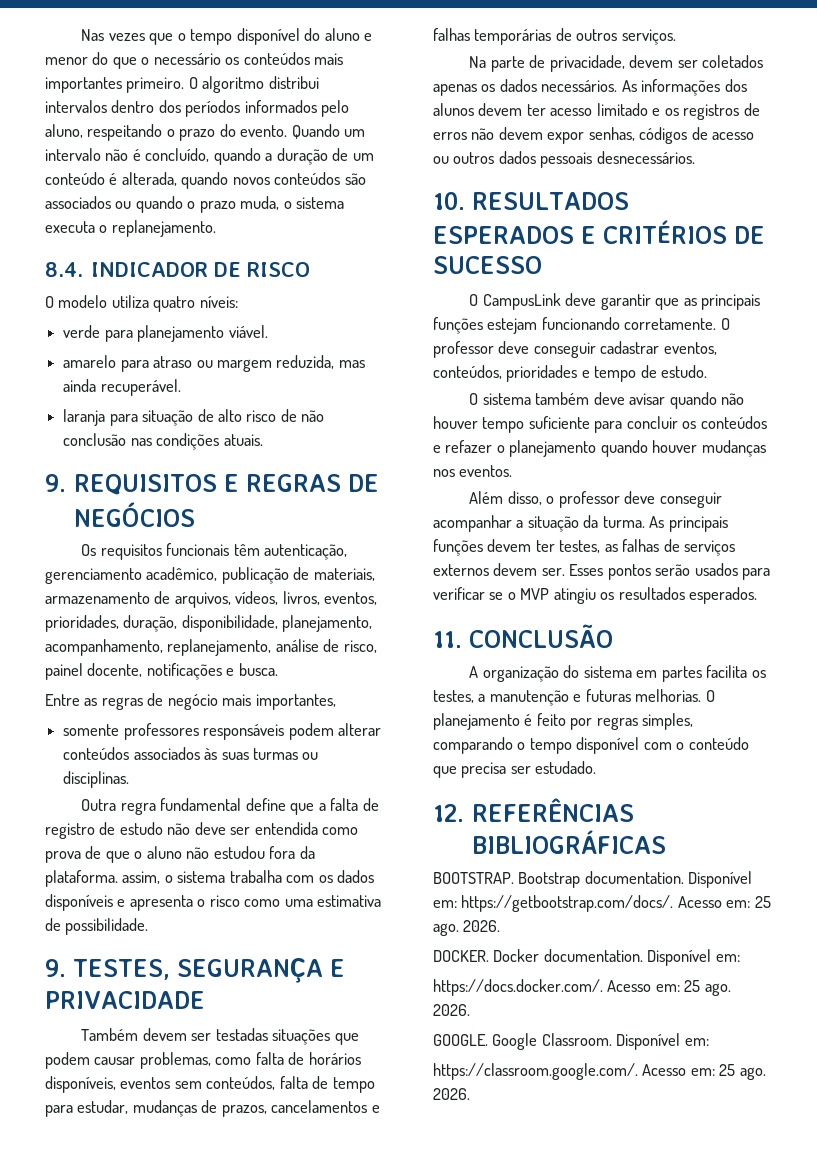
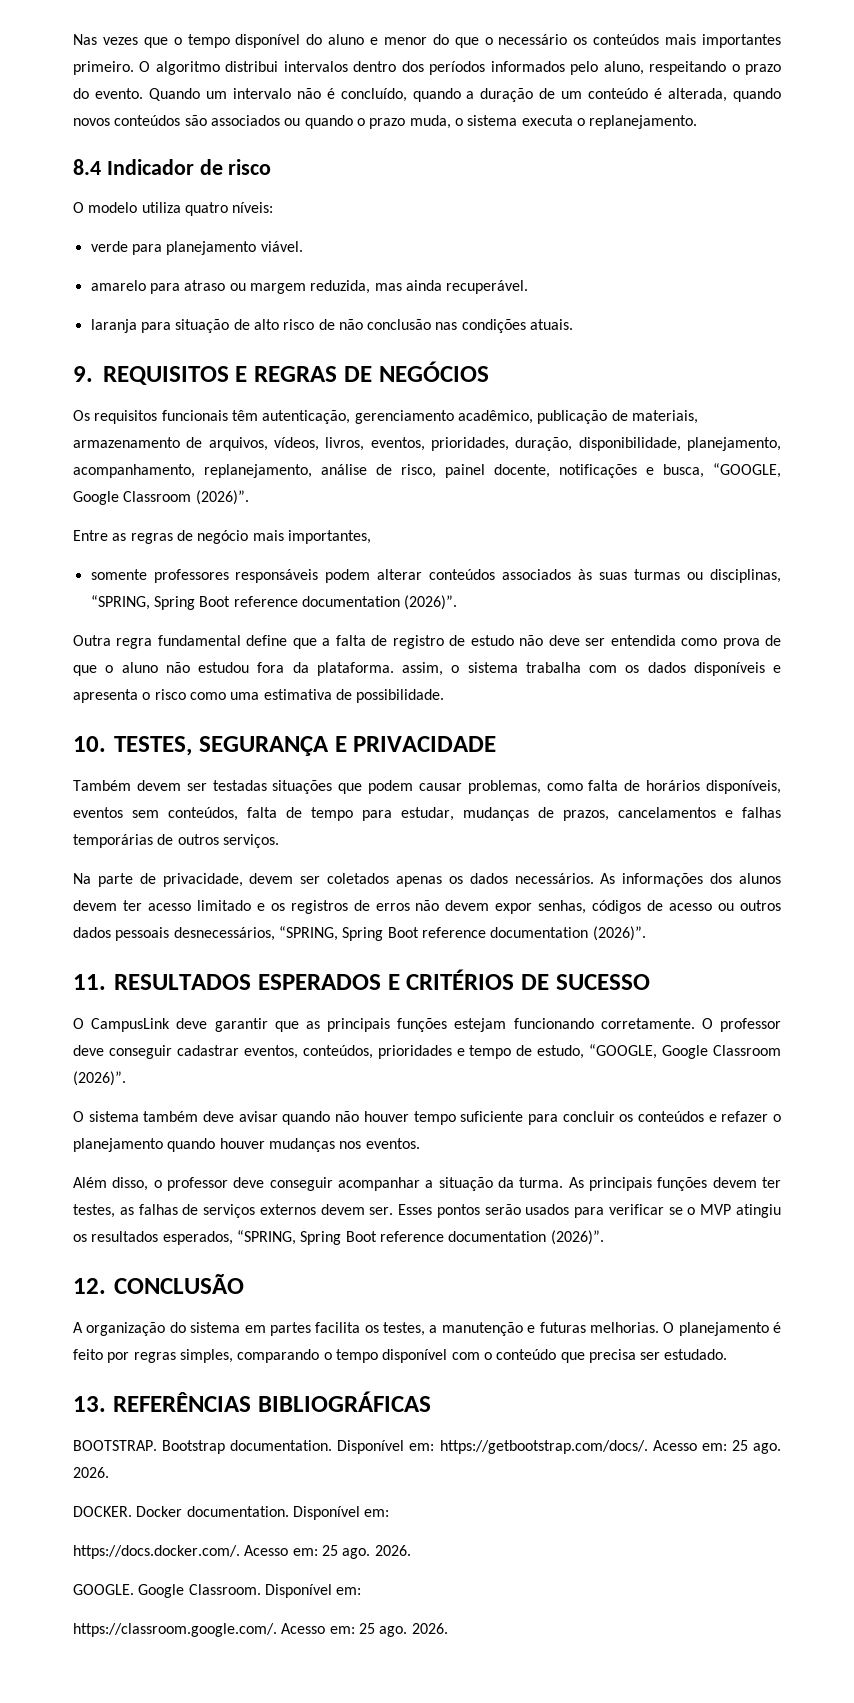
[45,262,311,277] 8.4. INDICADOR DE RISCO -> [73,159,272,175] 8.4 Indicador de risco
[238,663,278,676] busca. -> [663,463,781,478] [73,490,249,505] busca, “GOOGLE, Google Classroom (2026)”.
[63,771,130,788] disciplinas. -> [710,569,782,583] [90,595,458,610] disciplinas, “SPRING, Spring Boot reference documentation (2026)”.
[45,959,66,977] 9. -> [73,736,106,752] 10.
[596,151,695,164] [433,192,465,210] desnecessários. // 10. -> [173,926,646,941] [73,974,106,990] desnecessários, “SPRING, Spring Boot reference documentation (2026)”. // 11.
[661,365,708,378] estudo. -> [537,1044,782,1059] [73,1071,126,1086] estudo, “GOOGLE, Google Classroom (2026)”.
[689,587,758,604] [433,631,462,648] esperados. // 11. -> [162,1230,604,1245] [73,1278,106,1294] esperados, “SPRING, Spring Boot reference documentation (2026)”. // 12.
[433,804,464,822] 12. -> [73,1396,106,1412] 13.

